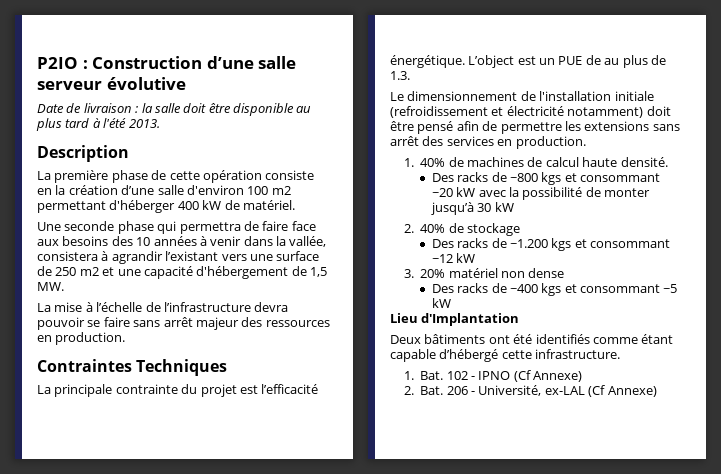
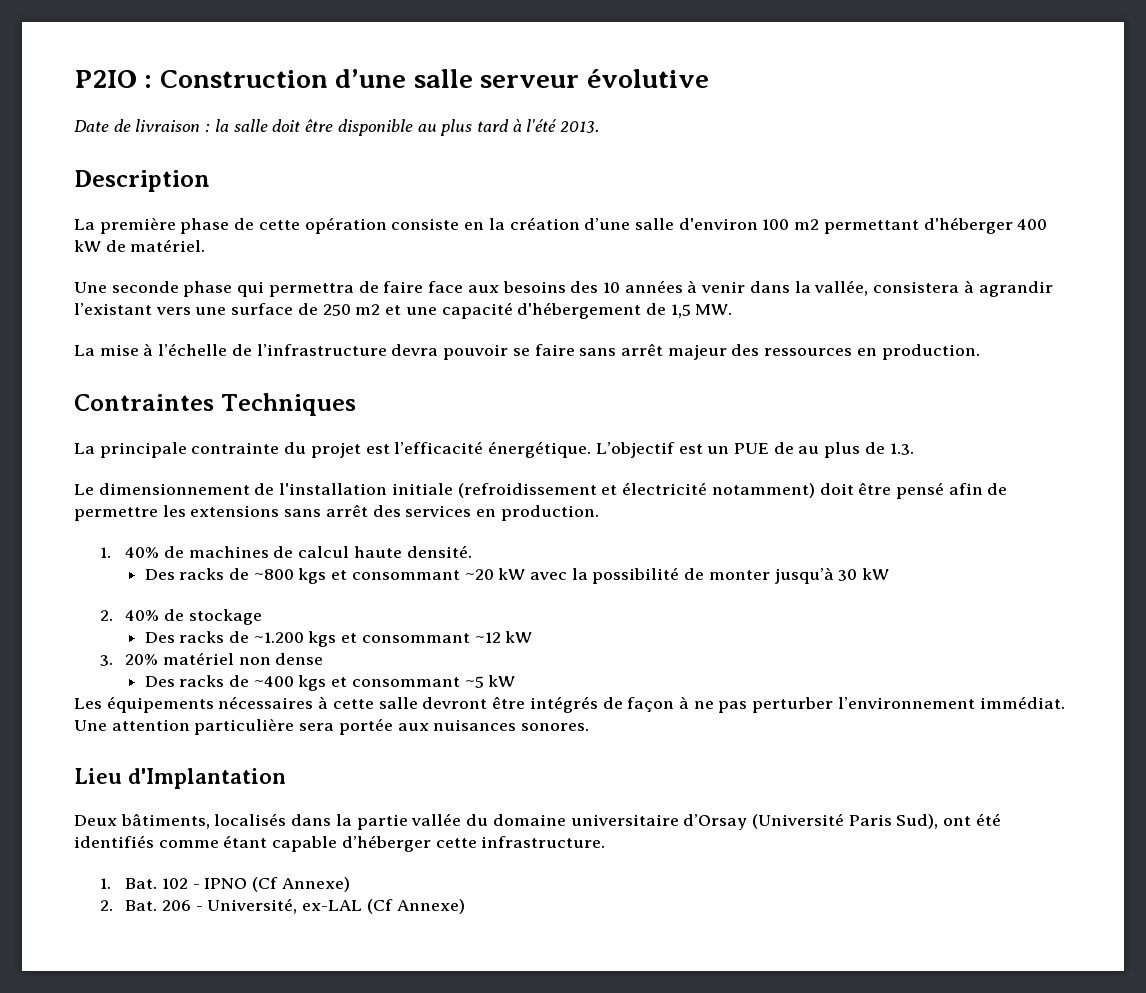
[468,55,515,68] L’object -> [595,442,675,458] L’objectif
[390,313,520,326] [390,334,486,344] Lieu d'Implantation // Deux bâtiments -> [74,696,1065,713] [74,718,590,735] [74,768,286,789] [74,813,939,830] Les équipements nécessaires à cette salle devront être intégrés de façon à ne pas perturber l’environnement immédiat. Une attention particulière sera portée aux nuisances sonores. // Lieu d'Implantation // Deux bâtiments, localisés dans la partie vallée du domaine universitaire d’Orsay (Université Paris Sud),
[439,349,499,362] d’hébergé -> [341,835,431,852] d’héberger

